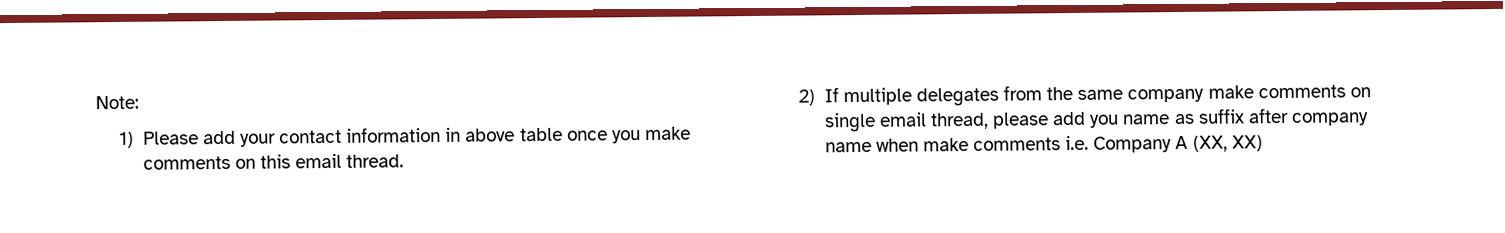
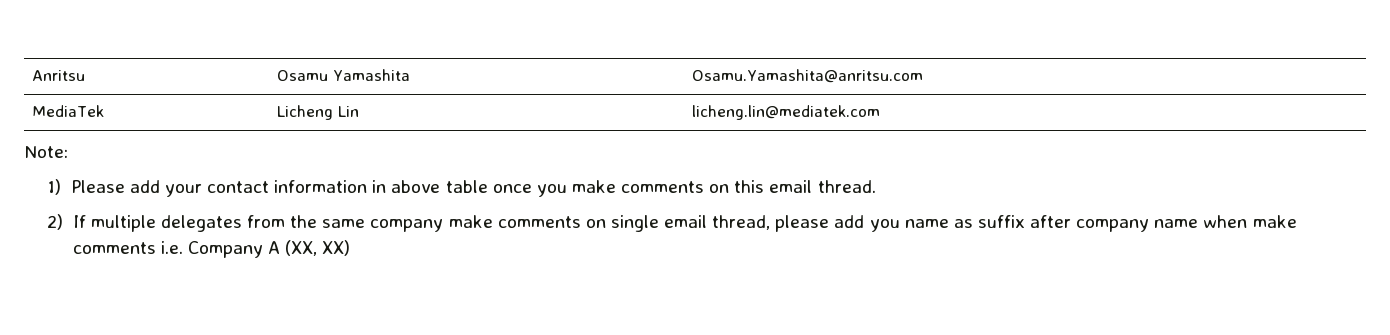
(95, 102) none -> [32,70,86,81] [277,69,411,81] [692,69,924,83] [32,105,105,117] [277,105,360,120] [692,105,881,120] Anritsu | Osamu Yamashita | Osamu.Yamashita@anritsu.com // MediaTek | Licheng Lin | licheng.lin@mediatek.com //

